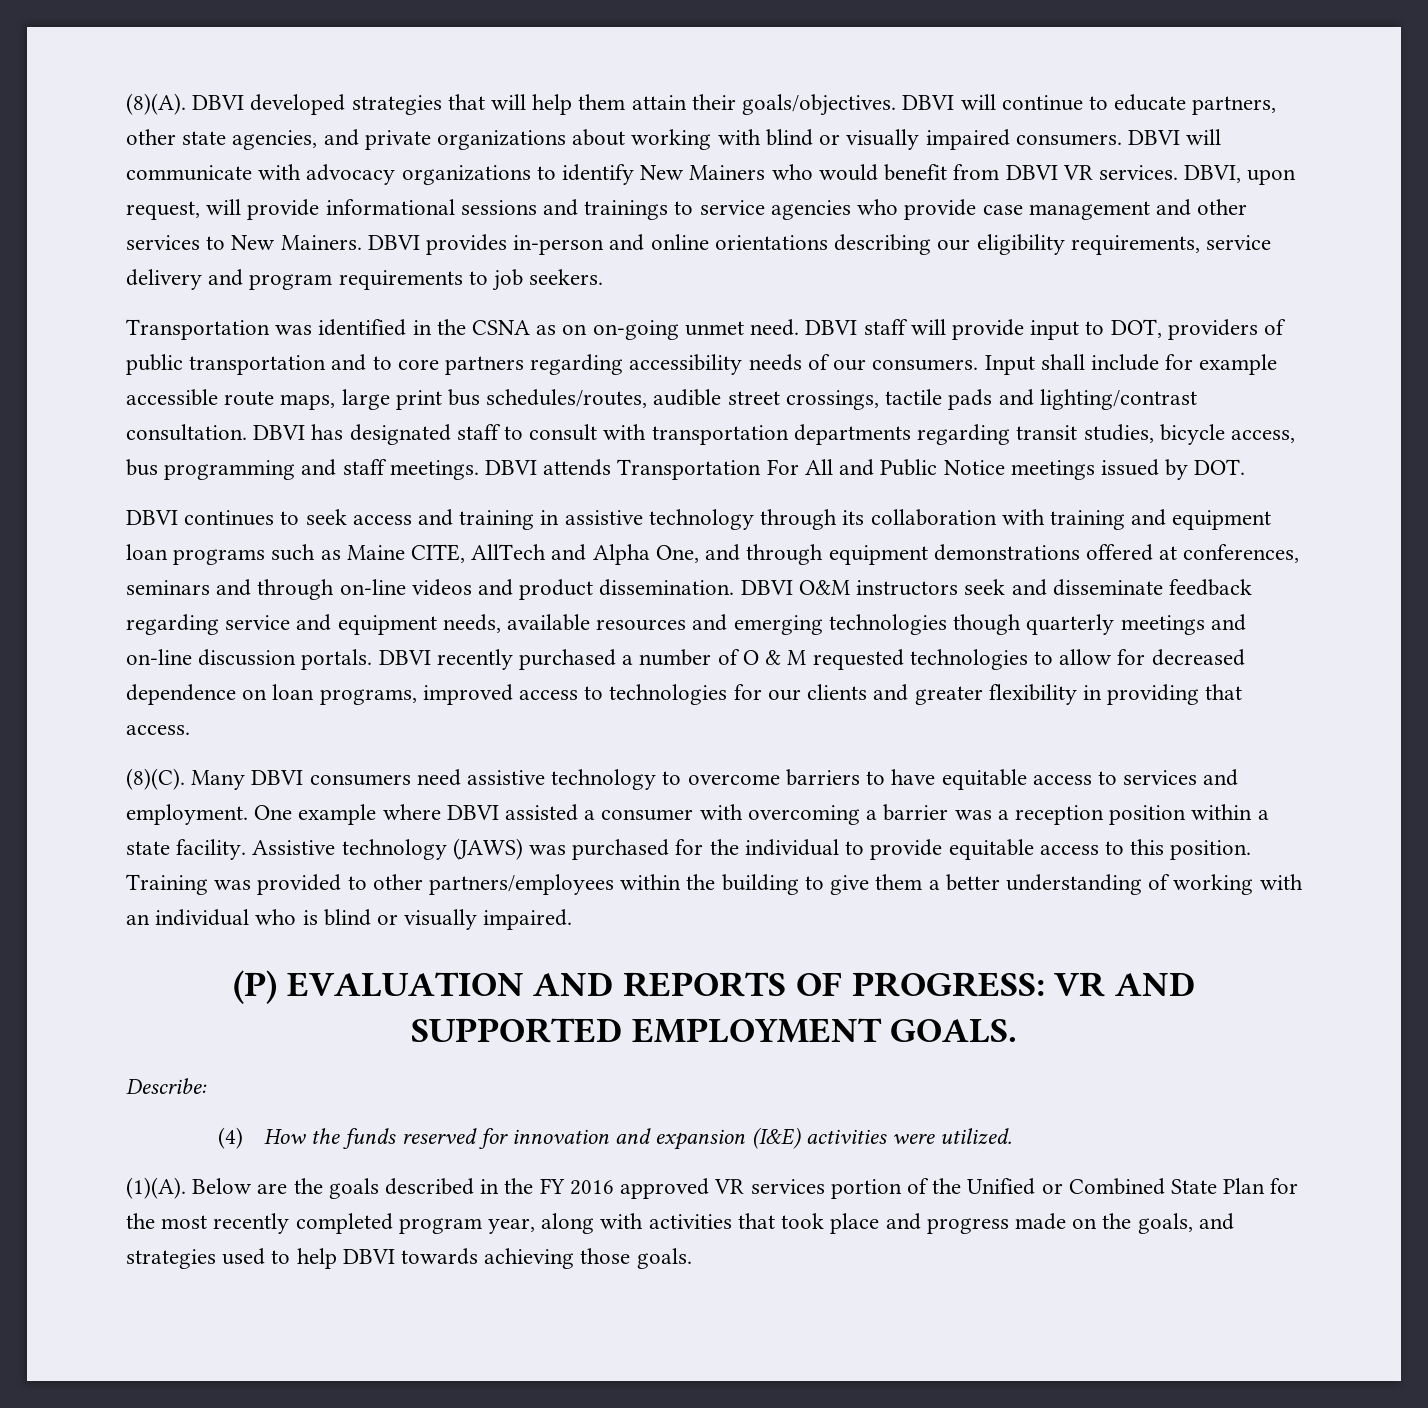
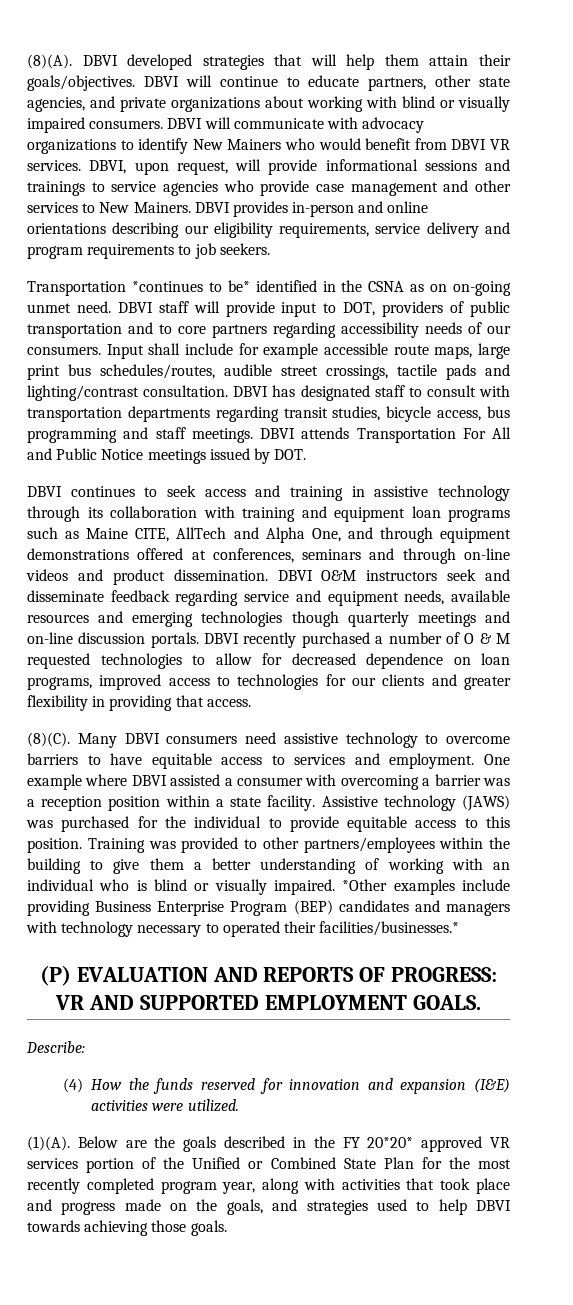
[275,325,313,335] was -> [131,280,250,292] *continues to be*
(573, 919) none -> [342,879,510,895] [27,900,511,916] [26,921,460,937] *Other examples include providing Business Enterprise Program (BEP) candidates and managers with technology necessary to operated their facilities/businesses.*
[569,1180,614,1195] 2016 -> [367,1137,414,1148] 20*20*

